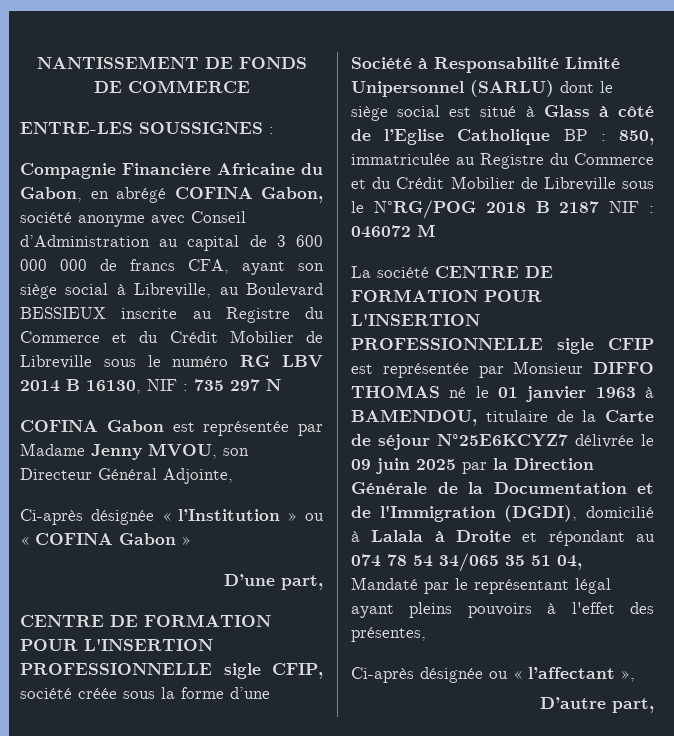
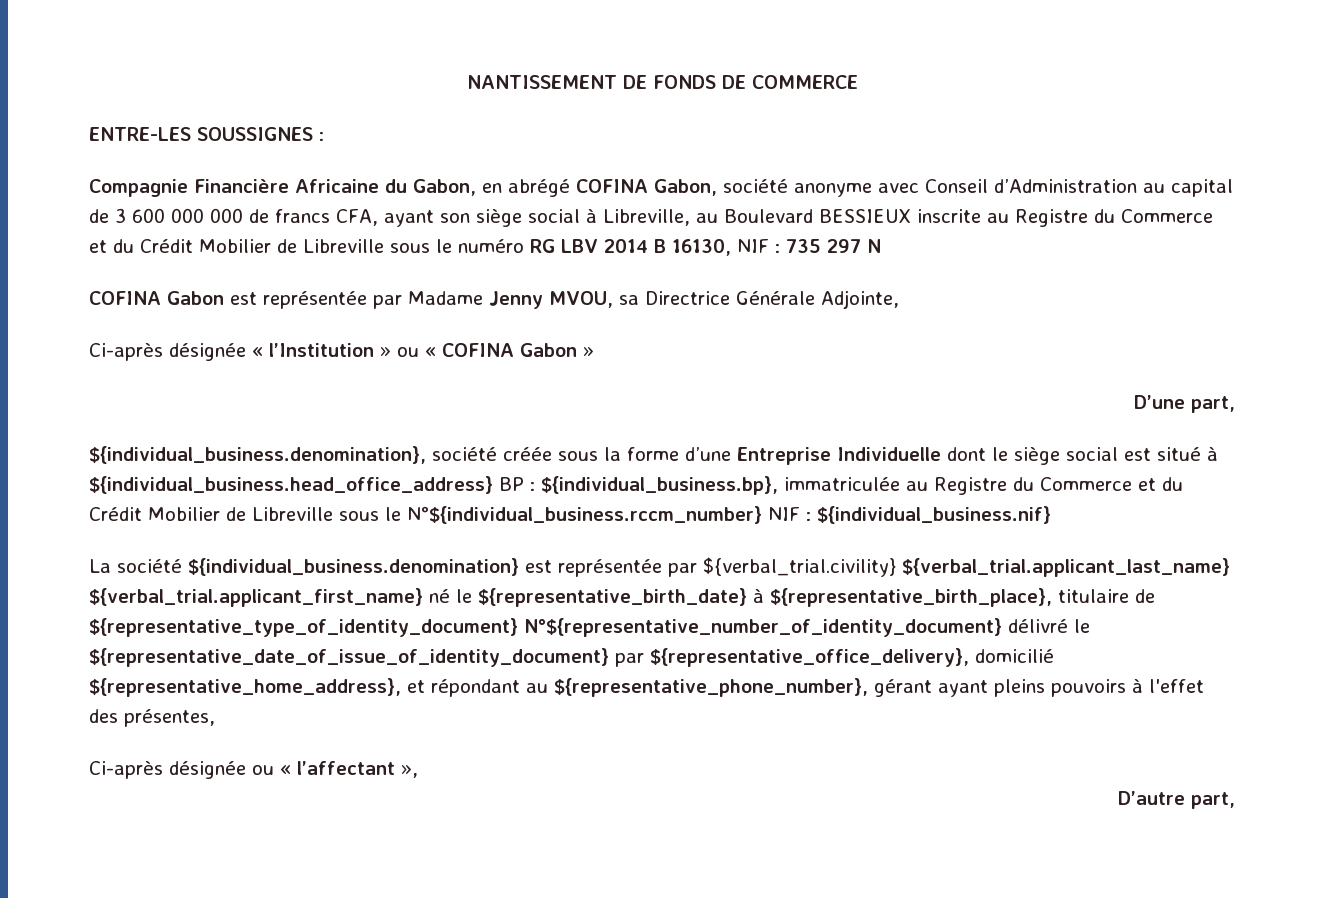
[223,448,249,456] [20,468,157,480] son Directeur Général -> [619,291,815,305] sa Directrice Générale
[20,614,271,627] [20,638,213,651] [20,663,323,679] CENTRE DE FORMATION POUR L'INSERTION PROFESSIONNELLE sigle CFIP, -> [89,446,426,464] ${individual_business.denomination},
[351,57,620,73] [351,80,554,97] Société à Responsabilité Limité Unipersonnel (SARLU) -> [737,447,941,465] Entreprise Individuelle
[543,105,654,117] [351,129,551,145] Glass à côté de l’Eglise Catholique -> [89,476,493,494] ${individual_business.head_office_address}
[619,130,654,145] 850, -> [541,476,778,495] ${individual_business.bp},
[373,200,654,219] [351,224,436,238] [351,266,553,278] [351,289,542,302] [351,313,480,326] [351,338,654,354] [351,361,654,378] [351,385,654,402] [351,409,654,426] [351,434,654,450] [351,458,594,474] [351,482,654,494] [351,505,654,522] [351,530,655,546] [351,553,582,572] [351,577,611,594] N°RG/POG 2018 B 2187 NIF : 046072 M // La société CENTRE DE FORMATION POUR L'INSERTION PROFESSIONNELLE sigle CFIP est représentée par Monsieur DIFFO THOMAS né le 01 janvier 1963 à BAMENDOU, titulaire de la Carte de séjour N°25E6KCYZ7 délivrée le 09 juin 2025 par la Direction Générale de la Documentation et de l'Immigration (DGDI), domicilié à Lalala à Droite et répondant au 074 78 54 34/065 35 51 04, Mandaté par le représentant légal -> [407,506,1051,524] [89,557,1230,577] [89,588,1155,607] [89,618,1090,637] [89,648,1054,667] [89,678,932,697] N°${individual_business.rccm_number} NIF : ${individual_business.nif} // La société ${individual_business.denomination} est représentée par ${verbal_trial.civility} ${verbal_trial.applicant_last_name} ${verbal_trial.applicant_first_name} né le ${representative_birth_date} à ${representative_birth_place}, titulaire de ${representative_type_of_identity_document} N°${representative_number_of_identity_document} délivré le ${representative_date_of_issue_of_identity_document} par ${representative_office_delivery}, domicilié ${representative_home_address}, et répondant au ${representative_phone_number}, gérant

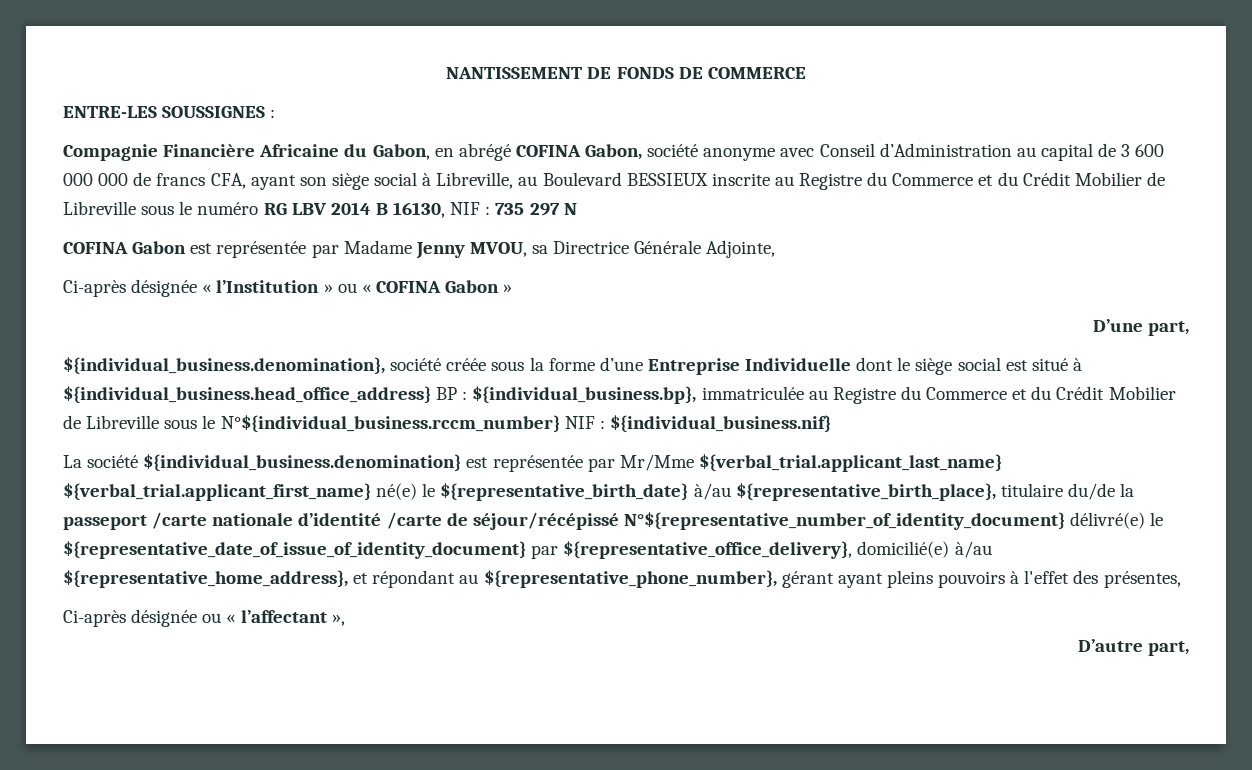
[703,557,896,577] ${verbal_trial.civility} -> [619,454,694,471] Mr/Mme
[429,589,450,603] né -> [376,483,418,500] né(e)
[753,589,764,603] à -> [693,483,731,500] à/au
[1135,589,1155,603] [89,618,1068,637] de ${representative_type_of_identity_document} N°${representative_number_of_identity_document} délivré -> [1067,483,1135,500] [63,512,1146,530] du/de la passeport /carte nationale d’identité /carte de séjour/récépissé N°${representative_number_of_identity_document} délivré(e)
[975,649,1054,663] domicilié -> [857,541,992,558] domicilié(e) à/au

